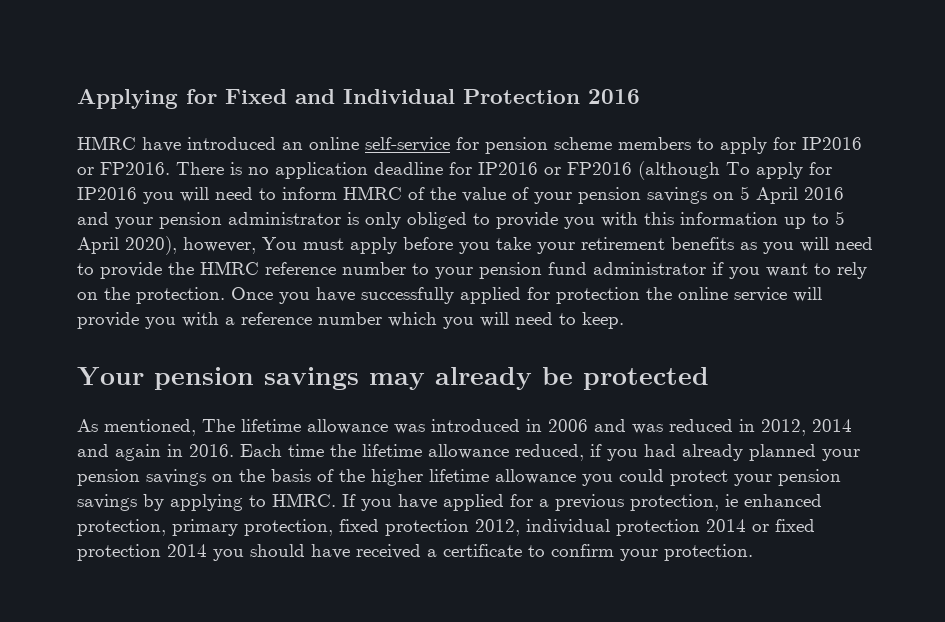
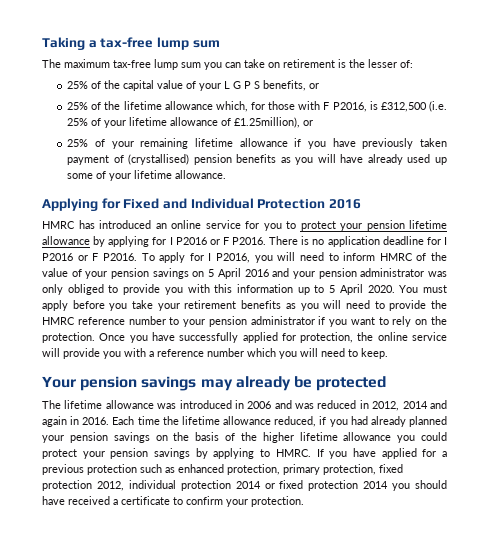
(77, 99) none -> [42,37,220,50] [42,59,413,70] [67,80,320,91] [67,101,448,112] [67,117,314,128] [67,138,448,149] [67,154,448,165] [67,170,227,181] Taking a tax-free lump sum // The maximum tax-free lump sum you can take on retirement is the lesser of: // 25% of the capital value of your L G P S benefits, or // 25% of the lifetime allowance which, for those with F P2016, is £312,500 (i.e. 25% of your lifetime allowance of £1.25million), or // 25% of your remaining lifetime allowance if you have previously taken payment of (crystallised) pension benefits as you will have already used up some of your lifetime allowance. //
[142,137,181,152] have -> [78,220,95,229] has
[365,137,862,154] [77,162,170,175] self-service for pension scheme members to apply for IP2016 or FP2016. -> [205,220,447,231] [42,236,267,247] service for you to protect your pension lifetime allowance by applying for I P2016 or F P2016.
[478,161,720,180] IP2016 or FP2016 (although -> [443,237,447,245] [42,253,137,261] I P2016 or F P2016.
[77,187,137,200] IP2016 -> [208,253,250,263] I P2016,
[347,212,359,225] is -> [427,271,447,277] was
[125,236,256,255] 2020), however, -> [367,285,395,293] 2020.
[548,262,587,275] fund -> (247, 321) none
[556,287,640,304] protection -> [300,332,354,343] protection,
[77,419,196,436] As mentioned, -> (387, 383) none
[630,494,738,511] protection, ie -> [87,464,175,475] protection such as

